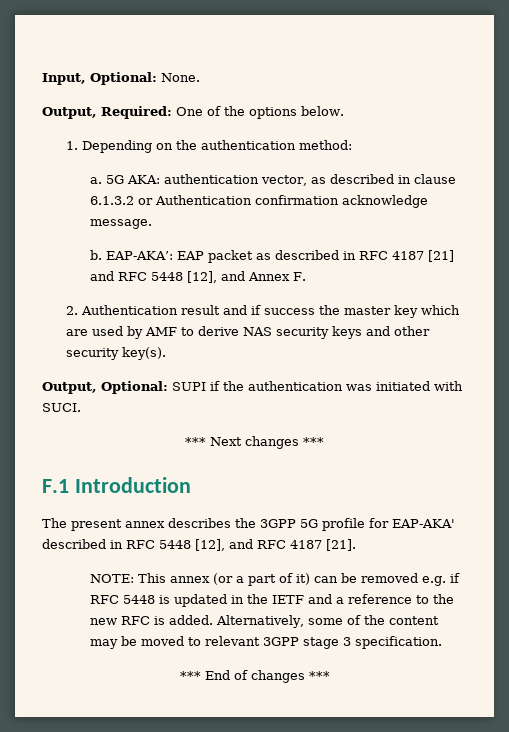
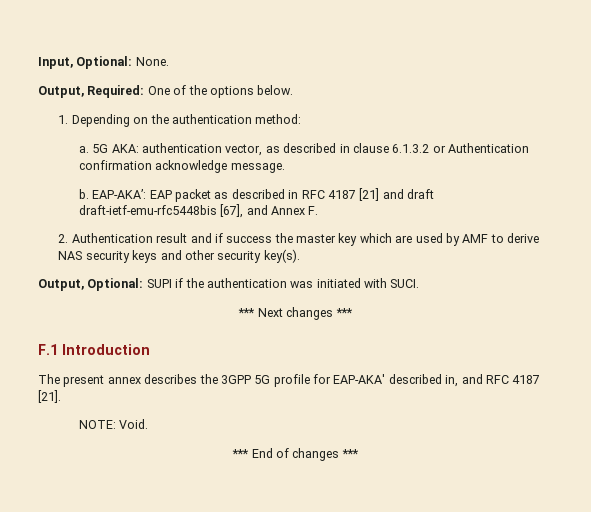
[117,271,217,283] RFC 5448 [12], -> [407,189,435,199] [78,204,244,218] draft draft-ietf-emu-rfc5448bis [67],
[110,539,225,551] in RFC 5448 [12], -> [445,375,459,387] in,
[137,573,460,586] [89,594,454,607] [89,615,439,628] [89,636,442,649] This annex (or a part of it) can be removed e.g. if RFC 5448 is updated in the IETF and a reference to the new RFC is added. Alternatively, some of the content may be moved to relevant 3GPP stage 3 specification. -> [119,419,149,429] Void.

